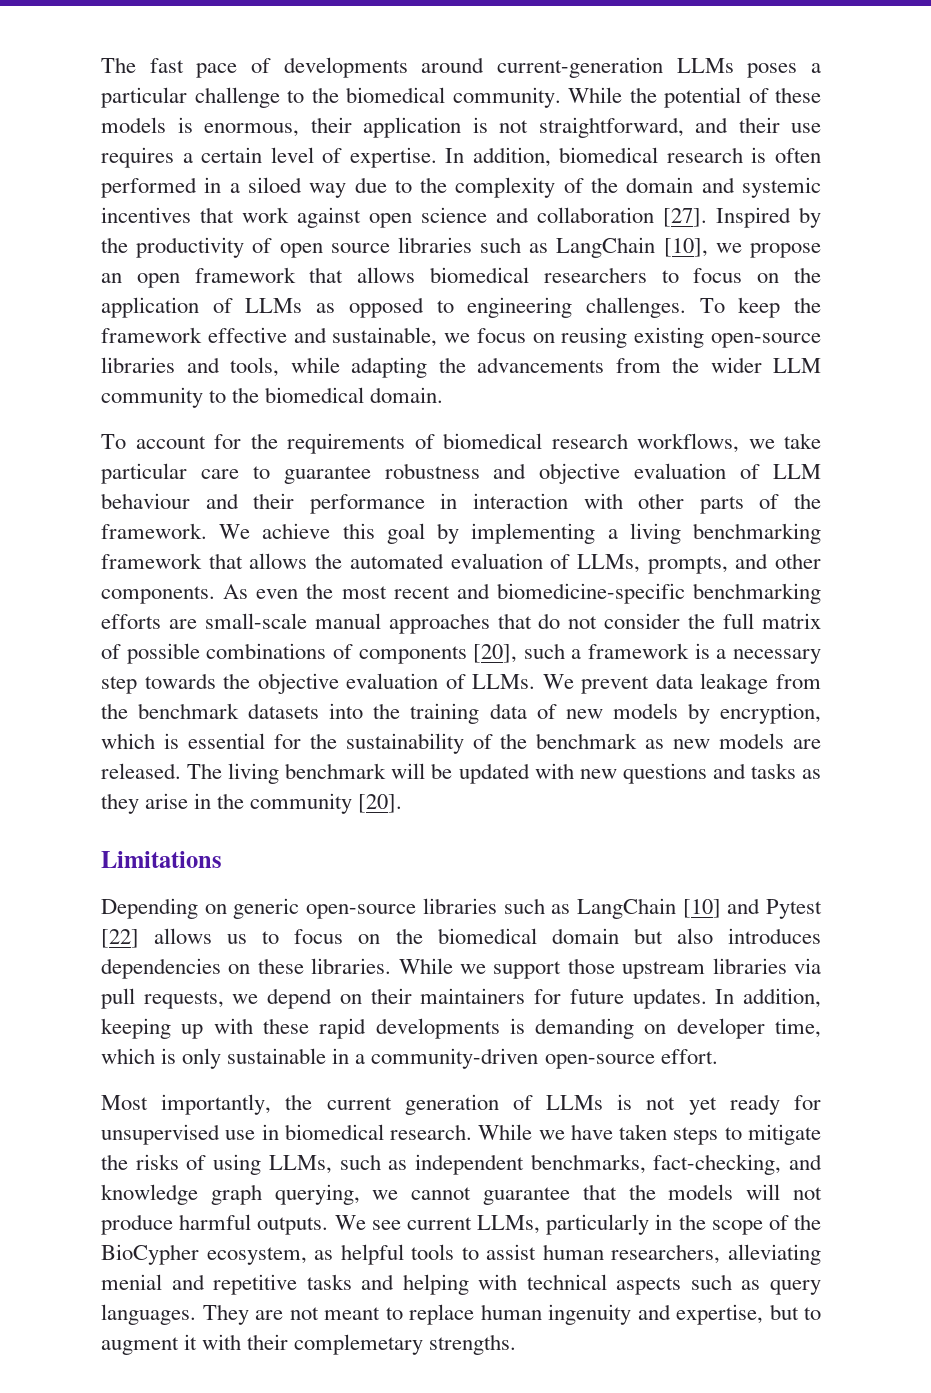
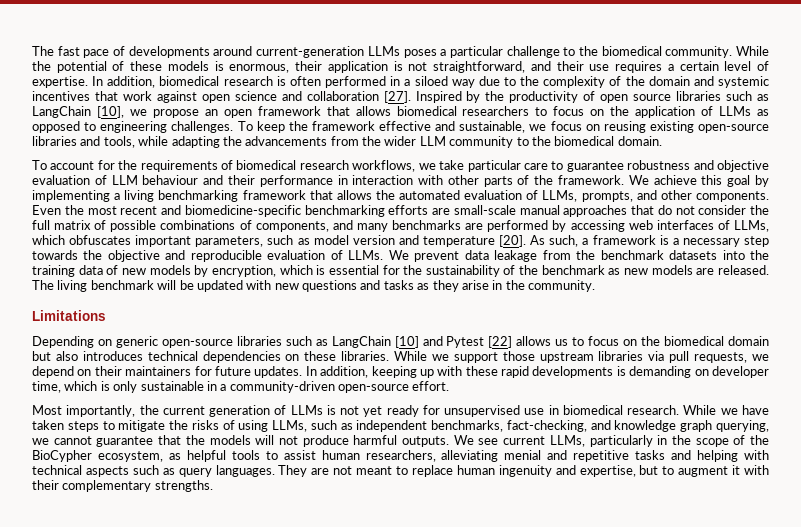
[223,584,299,599] As even -> [32,205,61,215] Even
[358,643,565,664] components [20], such -> [255,220,770,232] [32,235,579,247] components, and many benchmarks are performed by accessing web interfaces of LLMs, which obfuscates important parameters, such as model version and temperature [20]. As such,
(339, 683) none -> [165,250,262,262] and reproducible
[250,793,403,814] community [20]. -> [528,280,595,292] community.
(821, 936) none -> [147,351,198,361] technical
[294,1334,424,1355] complemetary -> [62,480,152,492] complementary

